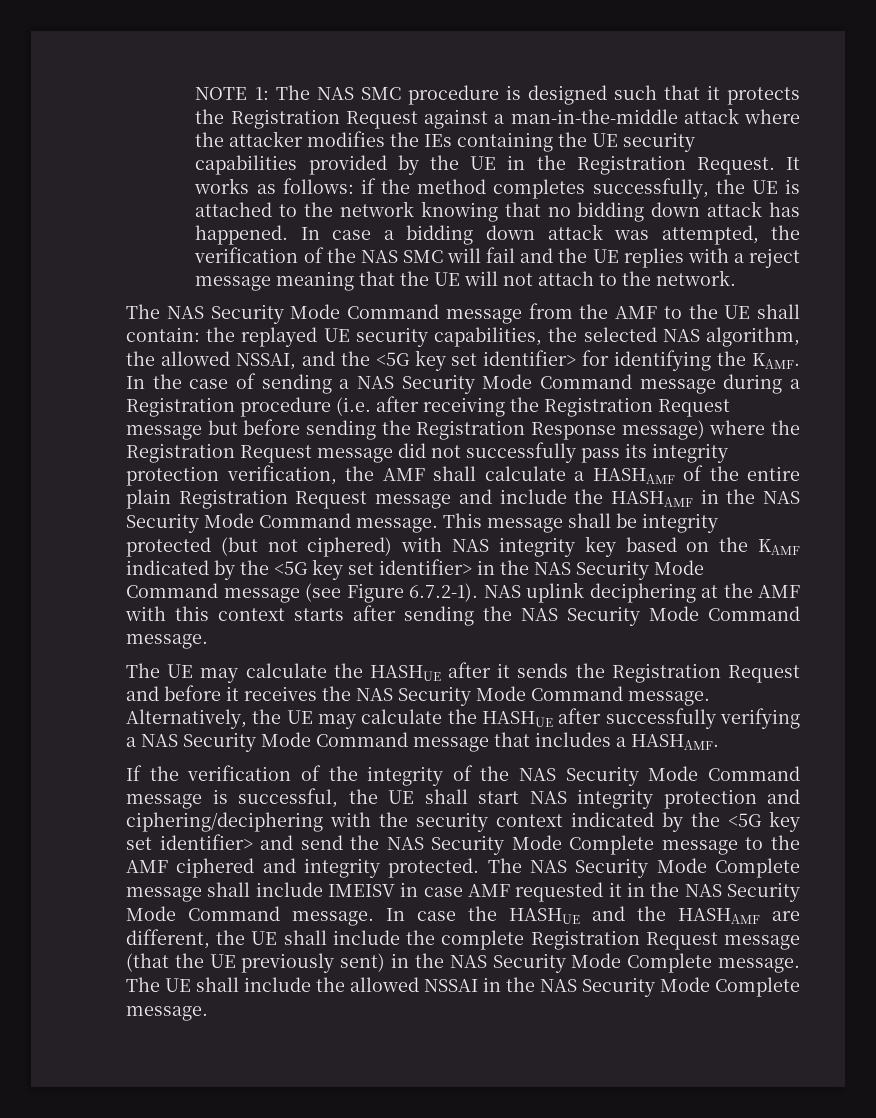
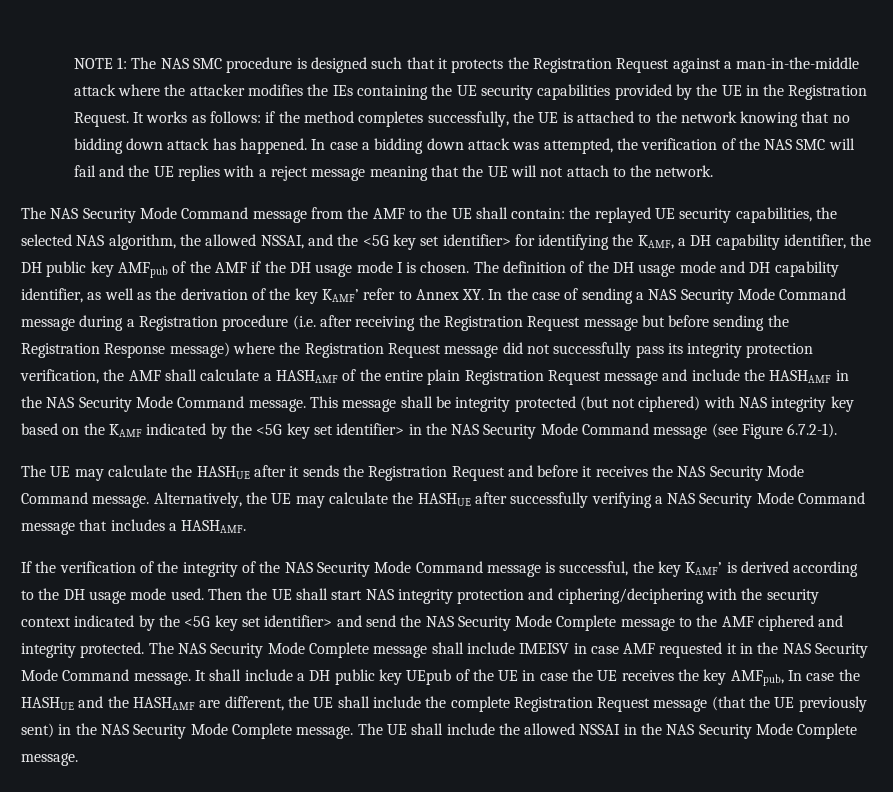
[752,353,800,369] KAMF. -> [637,234,872,250] [21,261,839,278] [21,288,485,304] KAMF, a DH capability identifier, the DH public key AMFpub of the AMF if the DH usage mode I is chosen. The definition of the DH usage mode and DH capability identifier, as well as the derivation of the key KAMF’ refer to Annex XY.
[483,582,800,603] [125,605,800,626] [126,634,208,649] NAS uplink deciphering at the AMF with this context starts after sending the NAS Security Mode Command message. -> (838, 430) none
(378, 796) none -> [658,561,859,577] [21,588,268,604] key KAMF’ is derived according to the DH usage mode used. Then the
(374, 918) none -> [194,669,784,686] It shall include a DH public key UEpub of the UE in case the UE receives the key AMFpub,

